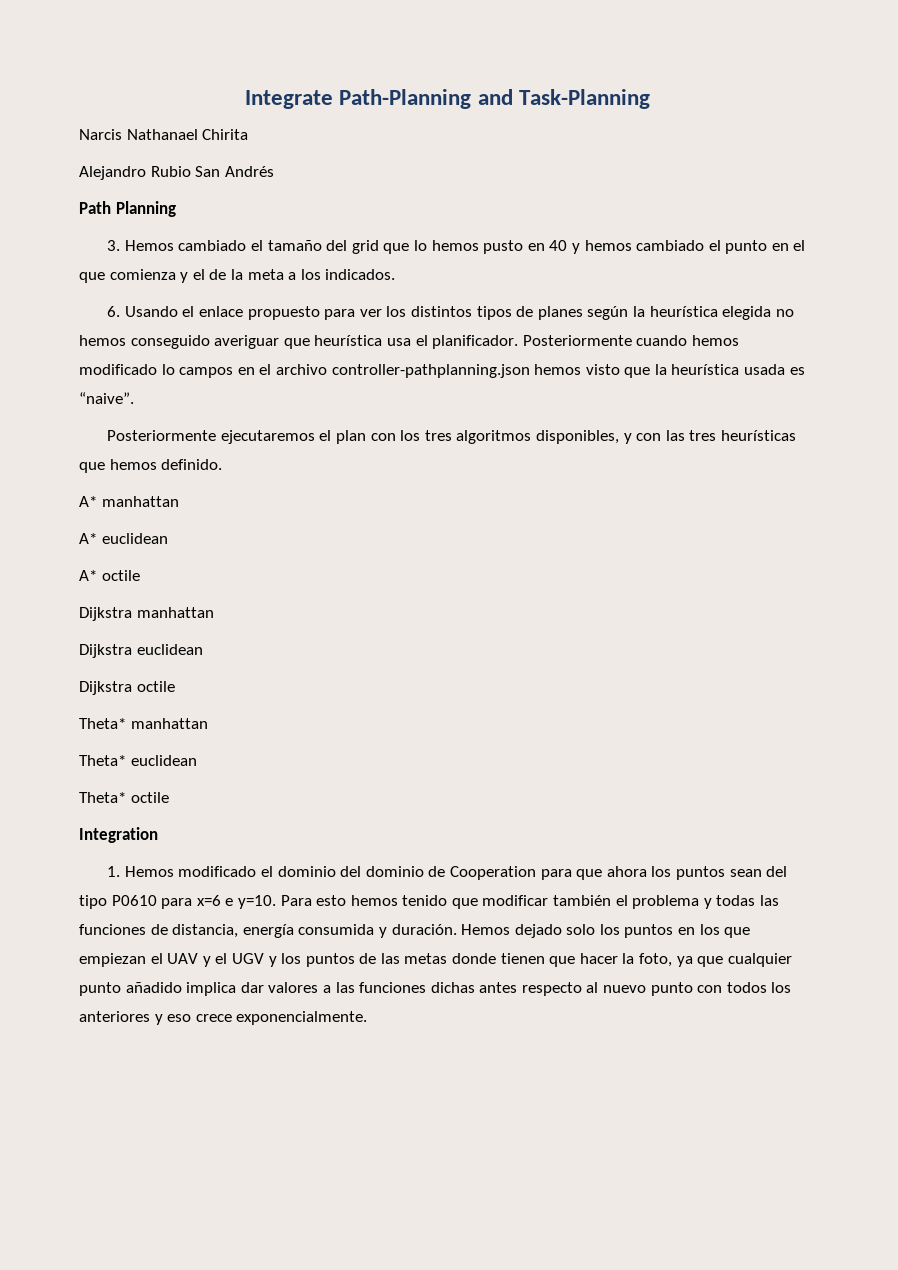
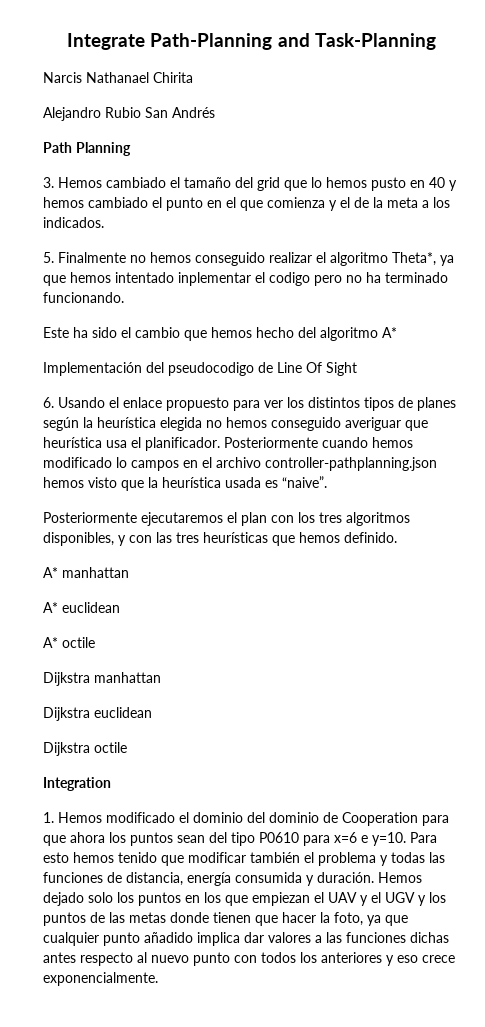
(396, 274) none -> [43,252,454,266] [43,272,448,286] [43,292,124,303] [43,327,397,341] [43,362,357,376] // 5. Finalmente no hemos conseguido realizar el algoritmo Theta*, ya que hemos intentado inplementar el codigo pero no ha terminado funcionando. // Este ha sido el cambio que hemos hecho del algoritmo A* // Implementación del pseudocodigo de Line Of Sight
[79,718,208,729] [79,755,197,766] [79,792,169,803] // Theta* manhattan // Theta* euclidean // Theta* octile -> (127, 747) none

